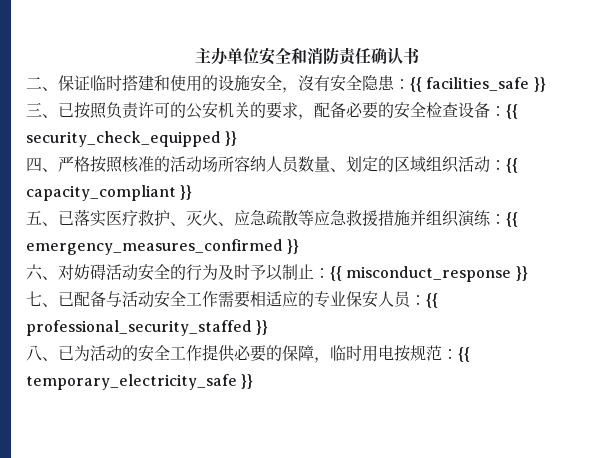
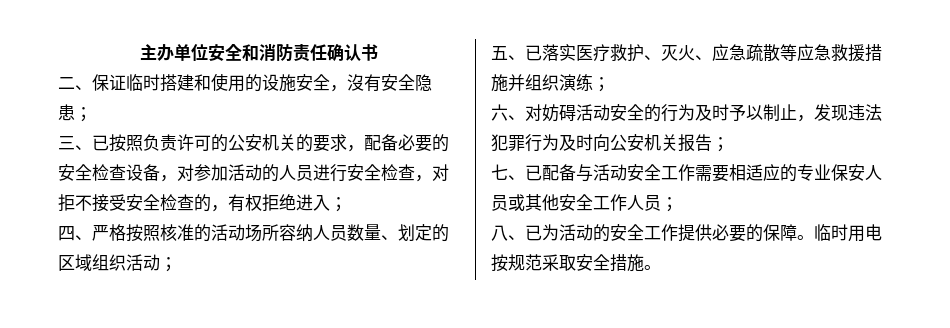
[394,77,546,92] ：{{ facilities_safe }} -> [75,107,92,122] ；
[490,104,518,119] [26,131,238,147] ：{{ security_check_equipped }} -> [160,164,449,182] [58,194,347,212] ，对参加活动的人员进行安全检查，对拒不接受安全检查的，有权拒绝进入；
[490,158,518,173] [26,185,193,201] ：{{ capacity_compliant }} -> [160,257,177,272] ；
[490,212,518,227] [26,239,300,255] ：{{ emergency_measures_confirmed }} -> [593,77,610,92] ；
[314,266,528,282] ：{{ misconduct_response }} -> [797,104,882,122] [491,134,729,152] ，发现违法犯罪行为及时向公安机关报告；
[410,293,438,308] [26,320,269,336] ：{{ professional_security_staffed }} -> [508,194,678,212] 或其他安全工作人员；
[314,357,330,363] ， -> [797,235,814,240] 。
[442,347,470,362] [26,374,254,390] ：{{ temporary_electricity_safe }} -> [542,254,661,272] 采取安全措施。

